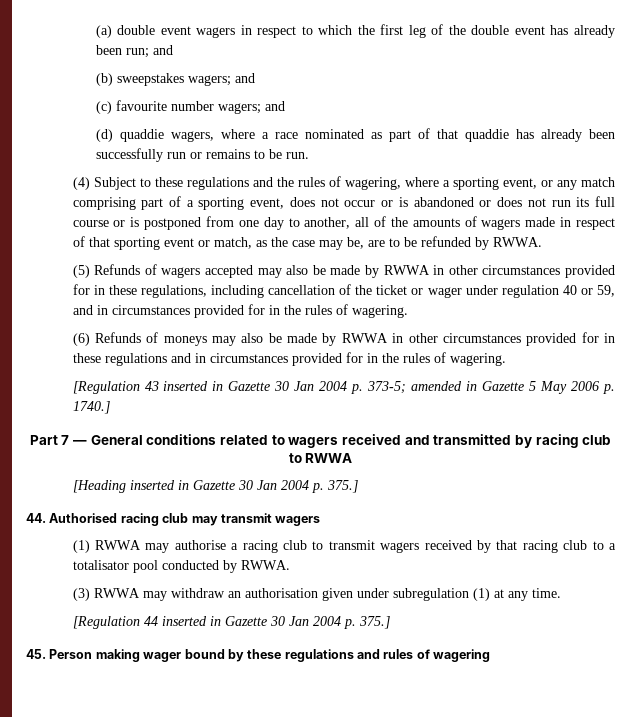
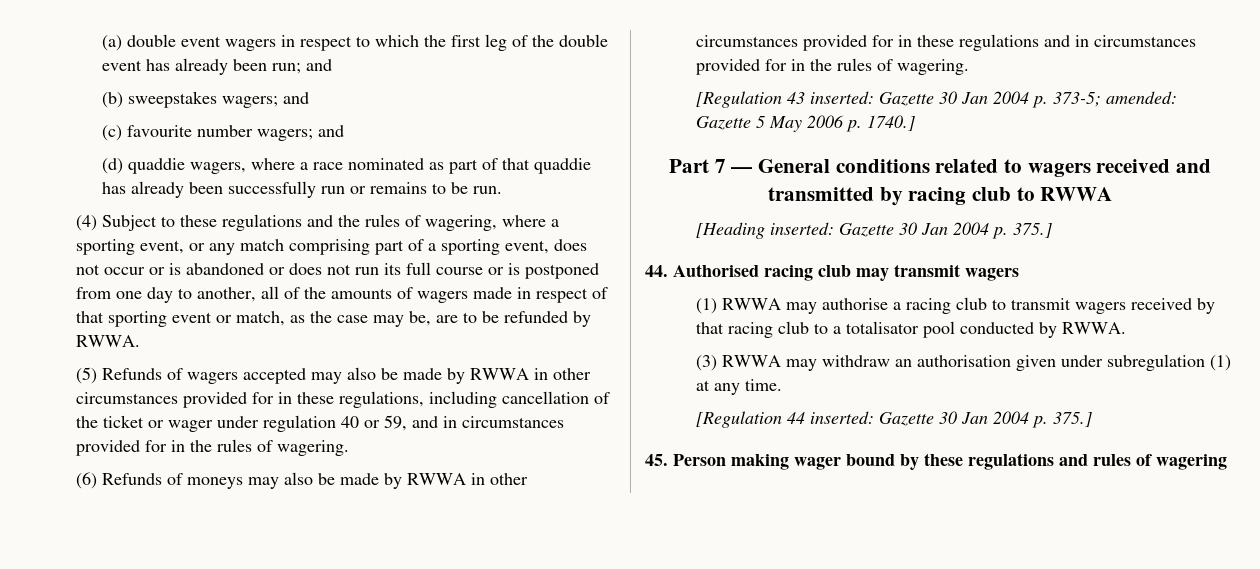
[163,381,224,391] inserted in -> [810,91,875,104] inserted:
[411,381,478,391] amended in -> [1106,91,1178,104] amended:
[129,480,189,490] inserted in -> [770,222,835,235] inserted:
[161,616,221,626] inserted in -> [810,411,875,424] inserted:

